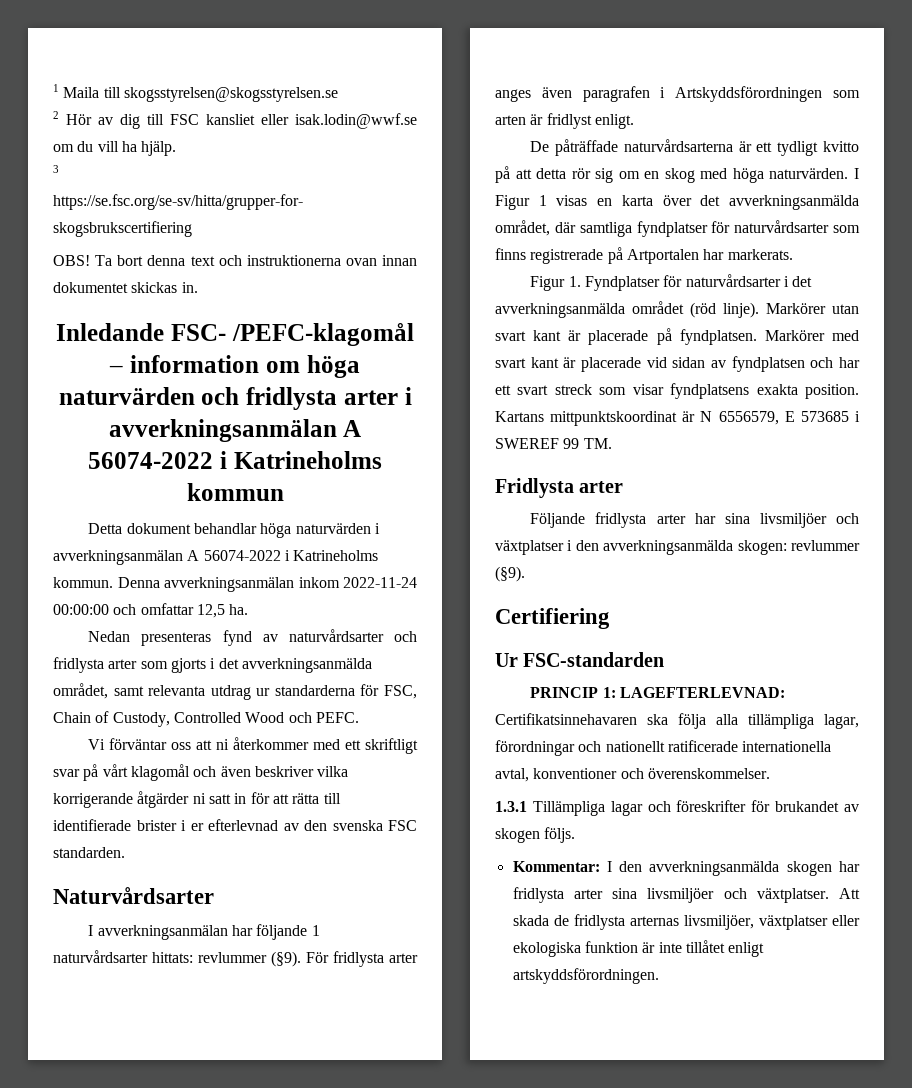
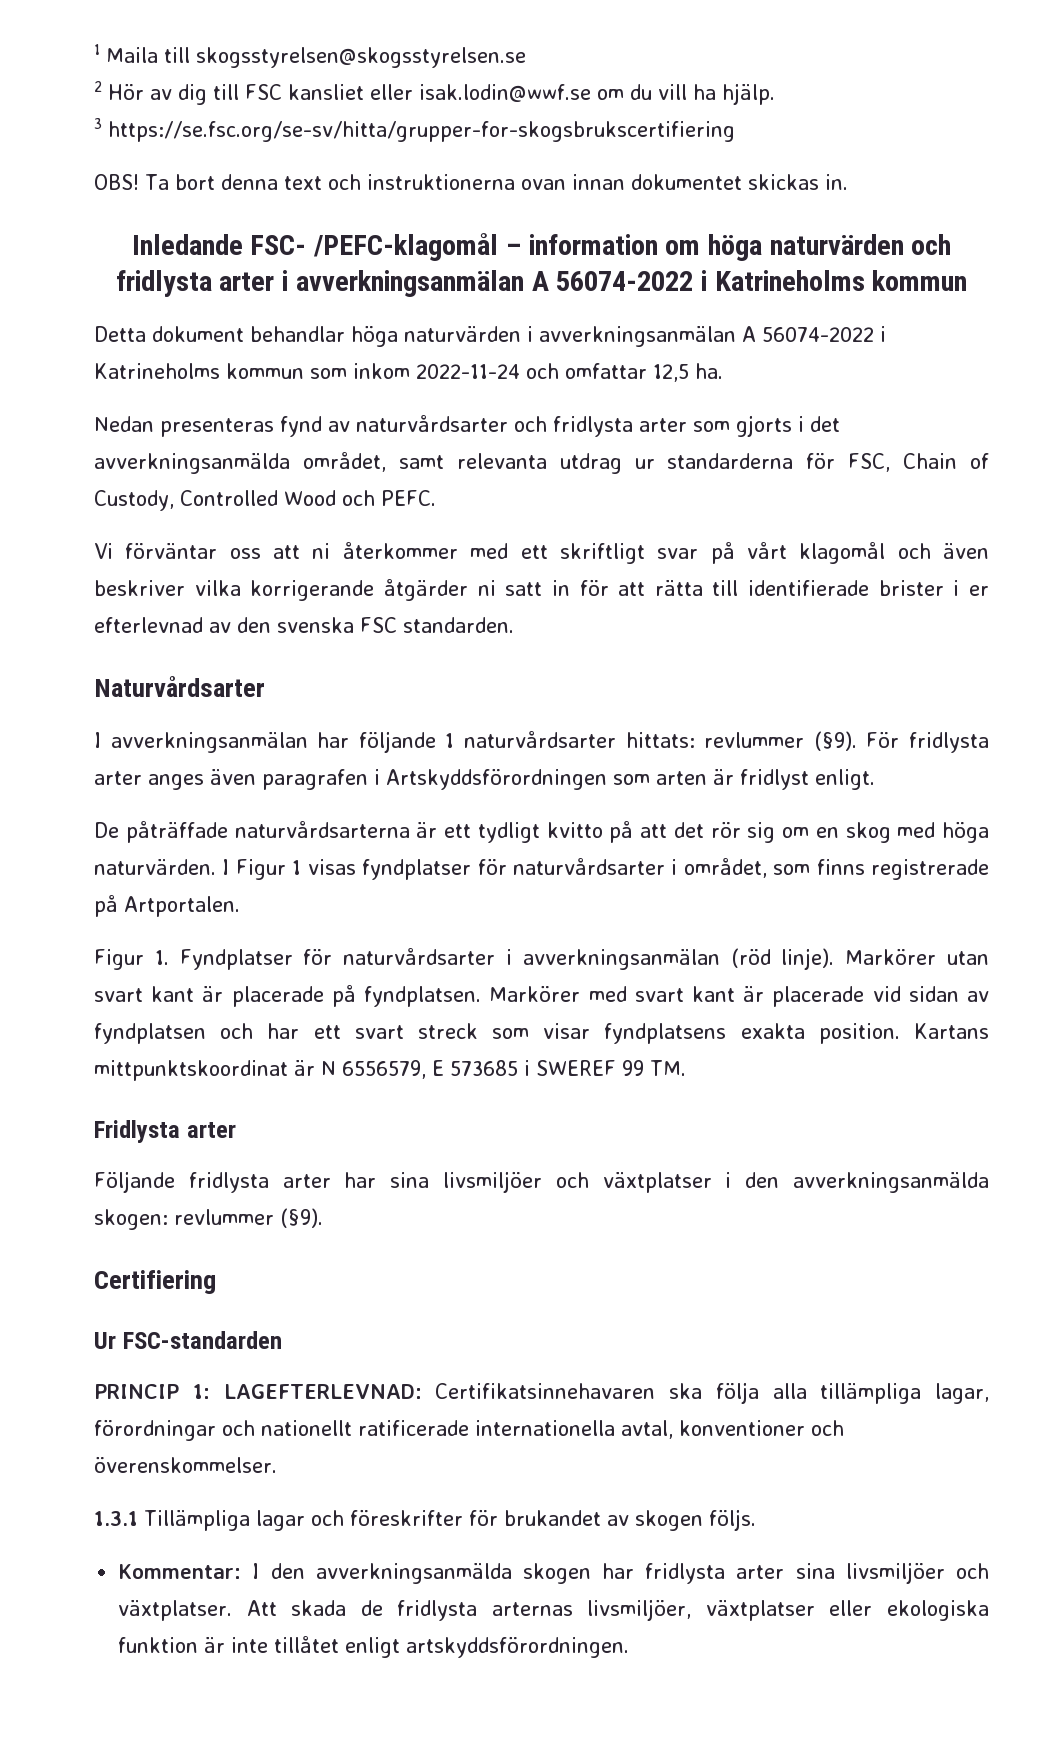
[53,577,294,592] kommun. Denna avverkningsanmälan -> [226,363,347,379] kommun som
[53,604,109,615] 00:00:00 -> (520, 371) none
[536,168,567,179] detta -> [673,822,704,838] det
[597,195,859,210] [495,220,632,237] en karta över det avverkningsanmälda området, där samtliga -> (356, 867) none
(830, 226) none -> [671,858,767,878] i området,
[626,249,793,264] Artportalen har markerats. -> [124,896,240,917] Artportalen.
[792,276,813,287] [495,301,684,318] det avverkningsanmälda området -> [522,949,720,970] avverkningsanmälan

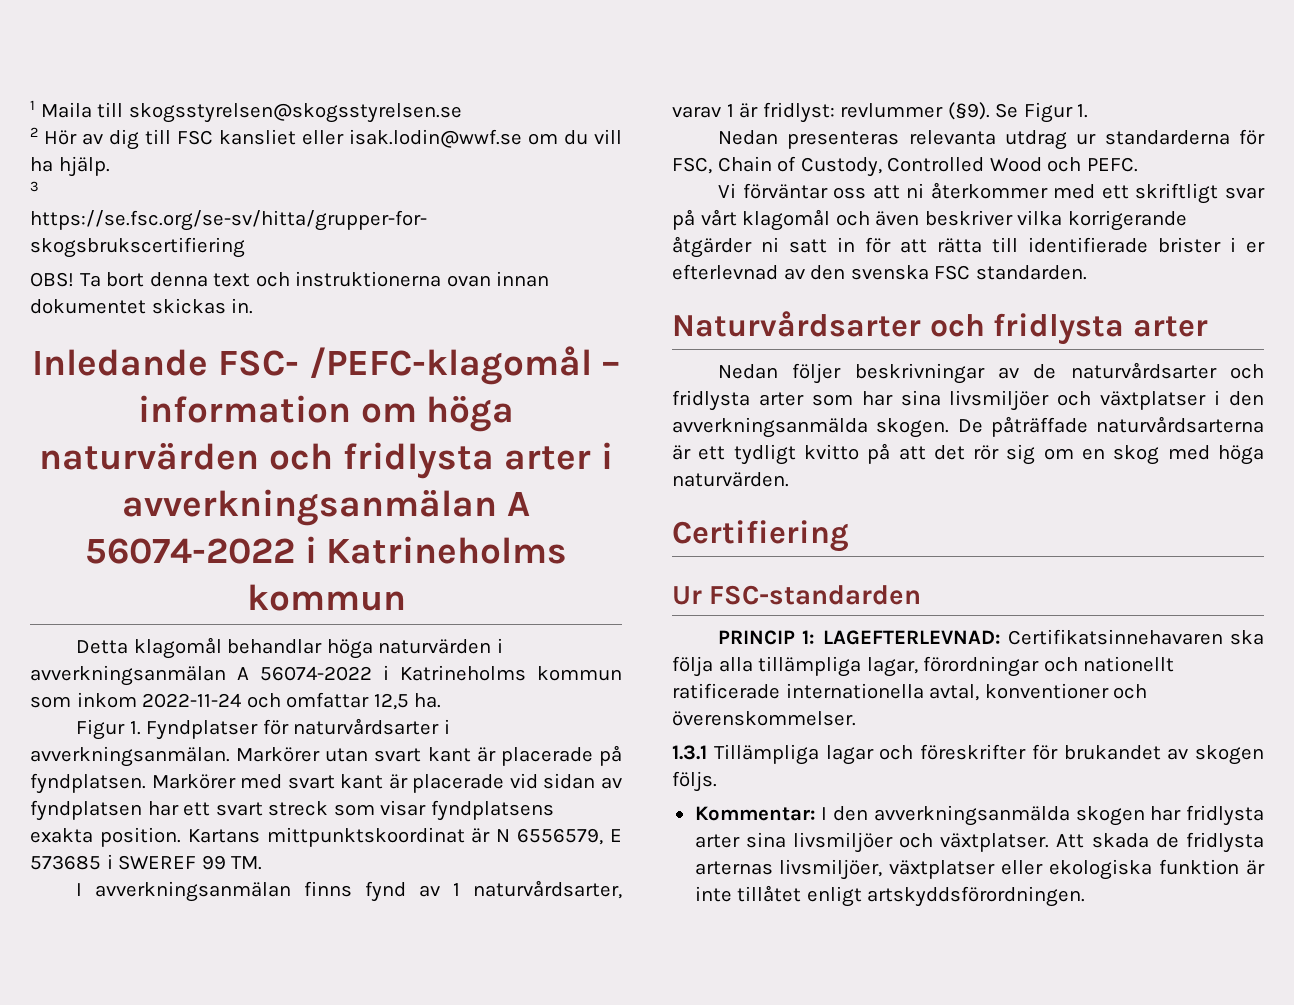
[152,326,244,342] dokument -> [133,637,222,659] klagomål
[94,415,840,437] [94,452,444,474] Nedan presenteras fynd av naturvårdsarter och fridlysta arter som gjorts i det avverkningsanmälda området, samt -> [76,718,450,740] [30,745,622,767] [30,773,622,794] [30,800,554,821] [30,827,622,847] [30,854,263,870] [76,880,622,902] [672,102,1089,123] [718,130,900,149] Figur 1. Fyndplatser för naturvårdsarter i avverkningsanmälan. Markörer utan svart kant är placerade på fyndplatsen. Markörer med svart kant är placerade vid sidan av fyndplatsen har ett svart streck som visar fyndplatsens exakta position. Kartans mittpunktskoordinat är N 6556579, E 573685 i SWEREF 99 TM. // I avverkningsanmälan finns fynd av 1 naturvårdsarter, varav 1 är fridlyst: revlummer (§9). Se Figur 1. // Nedan presenteras
[94,731,989,753] [94,768,875,790] // I avverkningsanmälan har följande 1 naturvårdsarter hittats: revlummer (§9). För fridlysta arter anges även paragrafen i Artskyddsförordningen som arten är fridlyst enligt. // -> [929,313,1208,345] [718,362,1264,384] [672,390,1264,411] [672,417,950,438] och fridlysta arter // Nedan följer beskrivningar av de naturvårdsarter och fridlysta arter som har sina livsmiljöer och växtplatser i den avverkningsanmälda skogen.
[222,858,989,880] [94,895,240,917] [94,948,989,970] [94,985,989,1007] [94,1023,989,1044] [94,1060,686,1081] [94,1120,236,1143] [94,1171,989,1193] [94,1208,323,1230] I Figur 1 visas fyndplatser för naturvårdsarter i området, som finns registrerade på Artportalen. // Figur 1. Fyndplatser för naturvårdsarter i avverkningsanmälan (röd linje). Markörer utan svart kant är placerade på fyndplatsen. Markörer med svart kant är placerade vid sidan av fyndplatsen och har ett svart streck som visar fyndplatsens exakta position. Kartans mittpunktskoordinat är N 6556579, E 573685 i SWEREF 99 TM. // Fridlysta arter // Följande fridlysta arter har sina livsmiljöer och växtplatser i den avverkningsanmälda skogen: revlummer (§9). -> (789, 479) none

